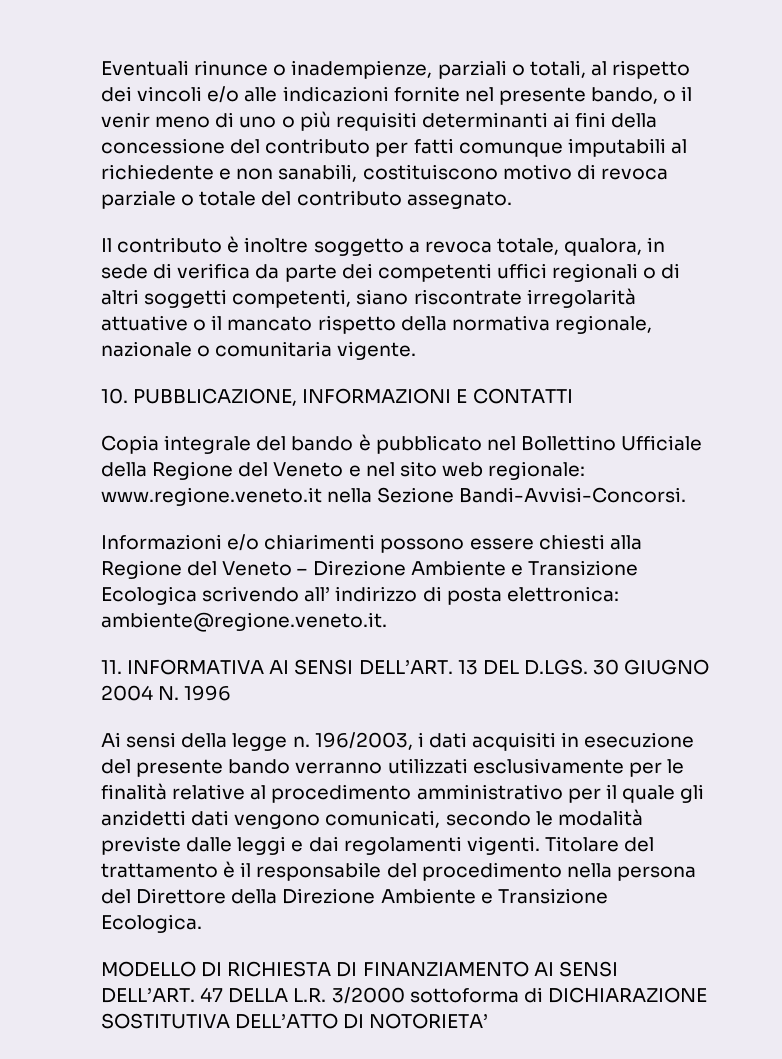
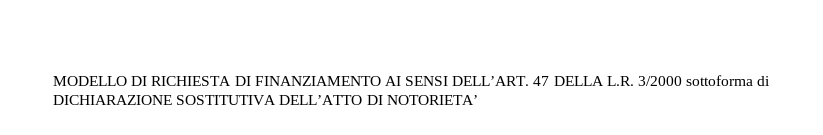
[101,60,691,79] [101,86,693,105] [101,111,658,131] [101,138,687,157] [101,164,668,182] [101,190,512,209] [101,236,666,256] [101,263,681,282] [101,288,636,308] [101,315,652,334] [101,341,417,360] [101,388,573,406] [101,434,703,454] [101,461,586,480] [101,487,687,506] [101,534,642,553] [101,560,638,579] [101,586,619,605] [101,612,387,632] [101,659,710,675] [101,685,232,701] [101,732,695,751] [101,758,684,777] [101,783,705,803] [101,809,643,829] [101,836,655,855] [101,861,696,881] [101,888,608,904] [101,914,202,933] Eventuali rinunce o inadempienze, parziali o totali, al rispetto dei vincoli e/o alle indicazioni fornite nel presente bando, o il venir meno di uno o più requisiti determinanti ai fini della concessione del contributo per fatti comunque imputabili al richiedente e non sanabili, costituiscono motivo di revoca parziale o totale del contributo assegnato. // Il contributo è inoltre soggetto a revoca totale, qualora, in sede di verifica da parte dei competenti uffici regionali o di altri soggetti competenti, siano riscontrate irregolarità attuative o il mancato rispetto della normativa regionale, nazionale o comunitaria vigente. // 10. PUBBLICAZIONE, INFORMAZIONI E CONTATTI // Copia integrale del bando è pubblicato nel Bollettino Ufficiale della Regione del Veneto e nel sito web regionale: www.regione.veneto.it nella Sezione Bandi-Avvisi-Concorsi. // Informazioni e/o chiarimenti possono essere chiesti alla Regione del Veneto – Direzione Ambiente e Transizione Ecologica scrivendo all’ indirizzo di posta elettronica: ambiente@regione.veneto.it. // 11. INFORMATIVA AI SENSI DELL’ART. 13 DEL D.LGS. 30 GIUGNO 2004 N. 1996 // Ai sensi della legge n. 196/2003, i dati acquisiti in esecuzione del presente bando verranno utilizzati esclusivamente per le finalità relative al procedimento amministrativo per il quale gli anzidetti dati vengono comunicati, secondo le modalità previste dalle leggi e dai regolamenti vigenti. Titolare del trattamento è il responsabile del procedimento nella persona del Direttore della Direzione Ambiente e Transizione Ecologica. // -> (53, 81) none

